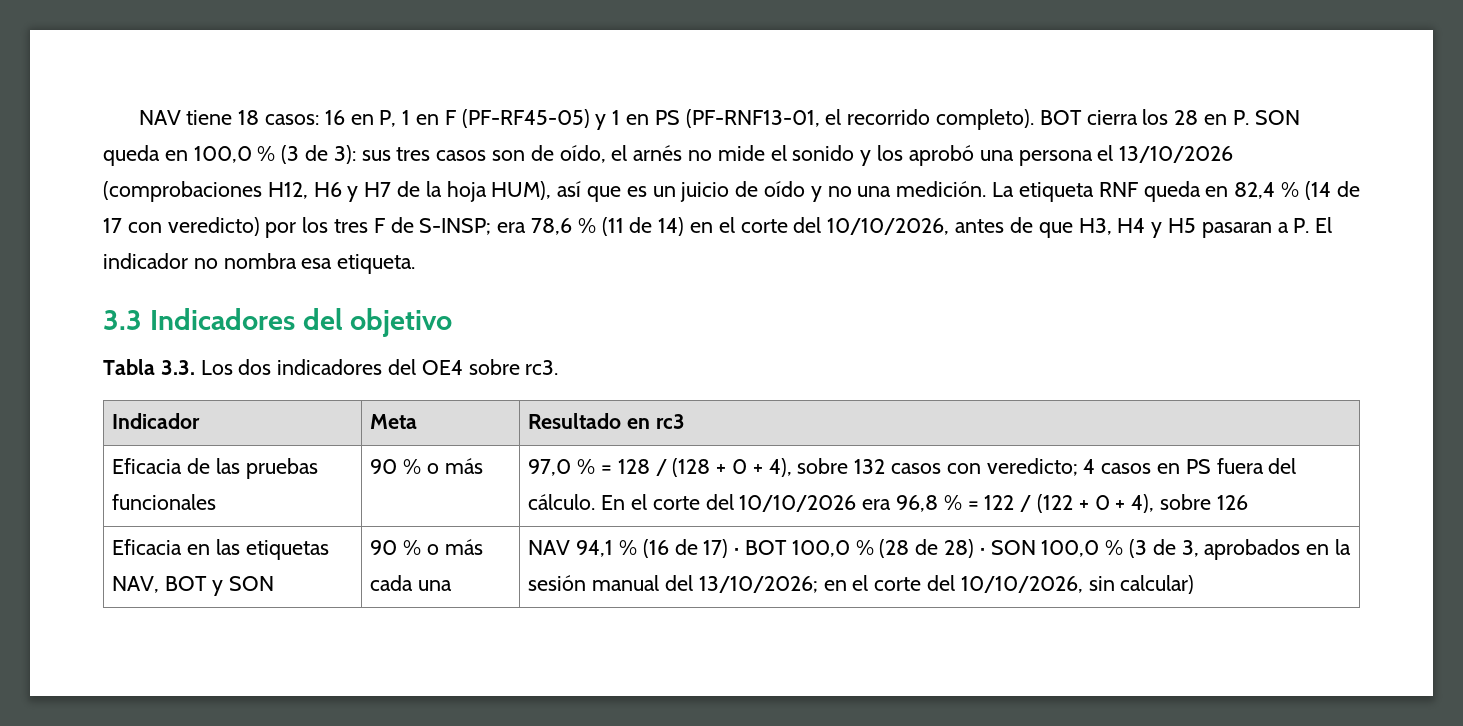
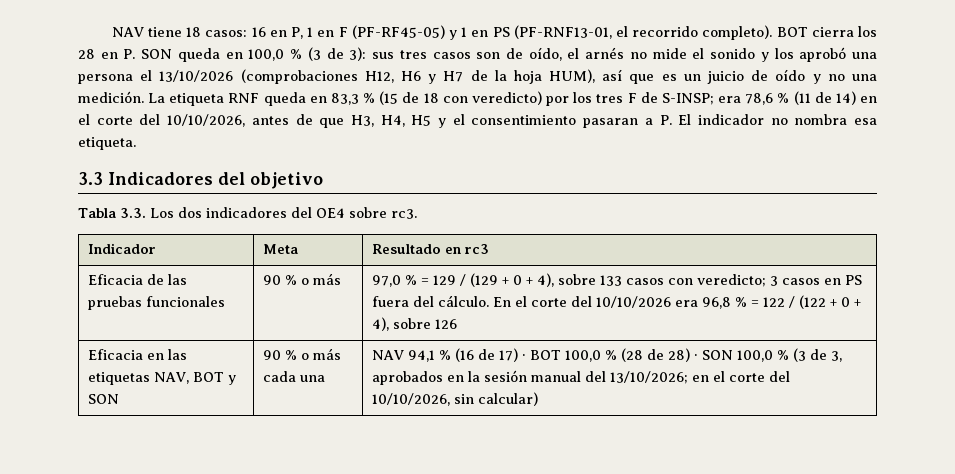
[1234,181,1360,200] [103,218,122,233] 82,4 % (14 de 17 -> [330,91,439,105] 83,3 % (15 de 18
[1117,218,1196,238] H4 y H5 -> [380,114,577,128] H4, H5 y el consentimiento
[617,458,886,477] 128 / (128 + 0 + 4), sobre 132 -> [432,273,622,287] 129 / (129 + 0 + 4), sobre 133
[1083,459,1096,474] 4 -> [769,276,778,286] 3

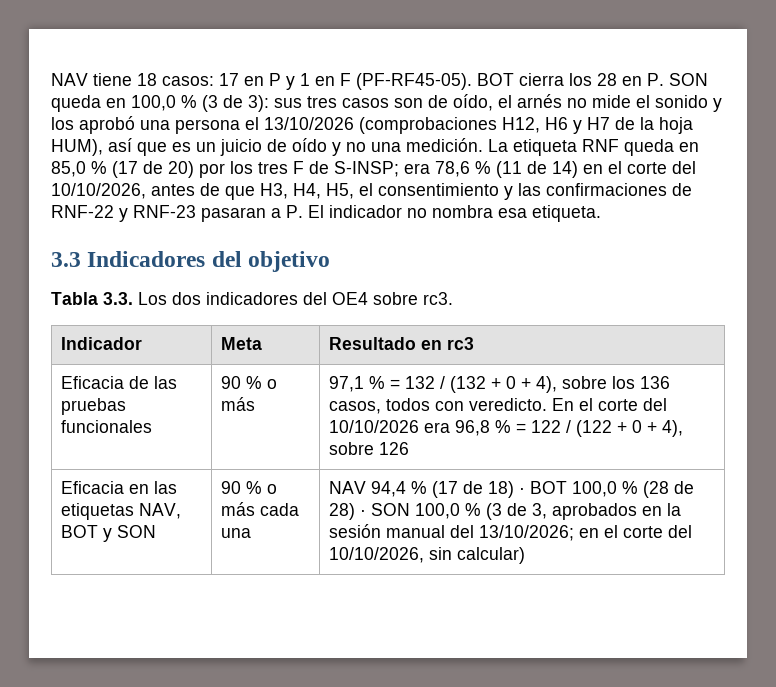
[251,25,773,40] 16 en P, 1 en F (PF-RF45-05) y 1 en PS (PF-RNF13-01, el recorrido completo). -> [219,73,472,90] 17 en P y 1 en F (PF-RF45-05).
[330,91,542,105] 83,3 % (15 de 18 con veredicto) -> [51,161,194,178] 85,0 % (17 de 20)
[411,114,577,128] H5 y el consentimiento -> [326,183,692,200] [51,205,196,222] H5, el consentimiento y las confirmaciones de RNF-22 y RNF-23
[371,273,862,287] [371,295,489,307] 97,0 % = 129 / (129 + 0 + 4), sobre 133 casos con veredicto; 3 casos en PS fuera del cálculo. -> [328,376,670,393] [328,398,547,414] 97,1 % = 132 / (132 + 0 + 4), sobre los 136 casos, todos con veredicto.
[407,348,518,362] 94,1 % (16 de 17) -> [370,481,514,498] 94,4 % (17 de 18)

